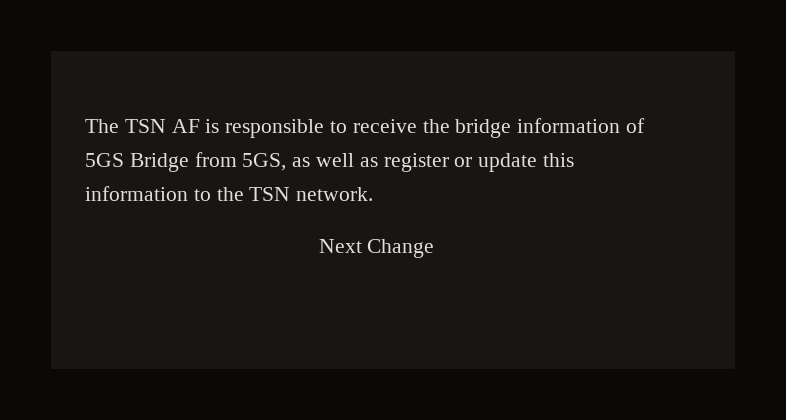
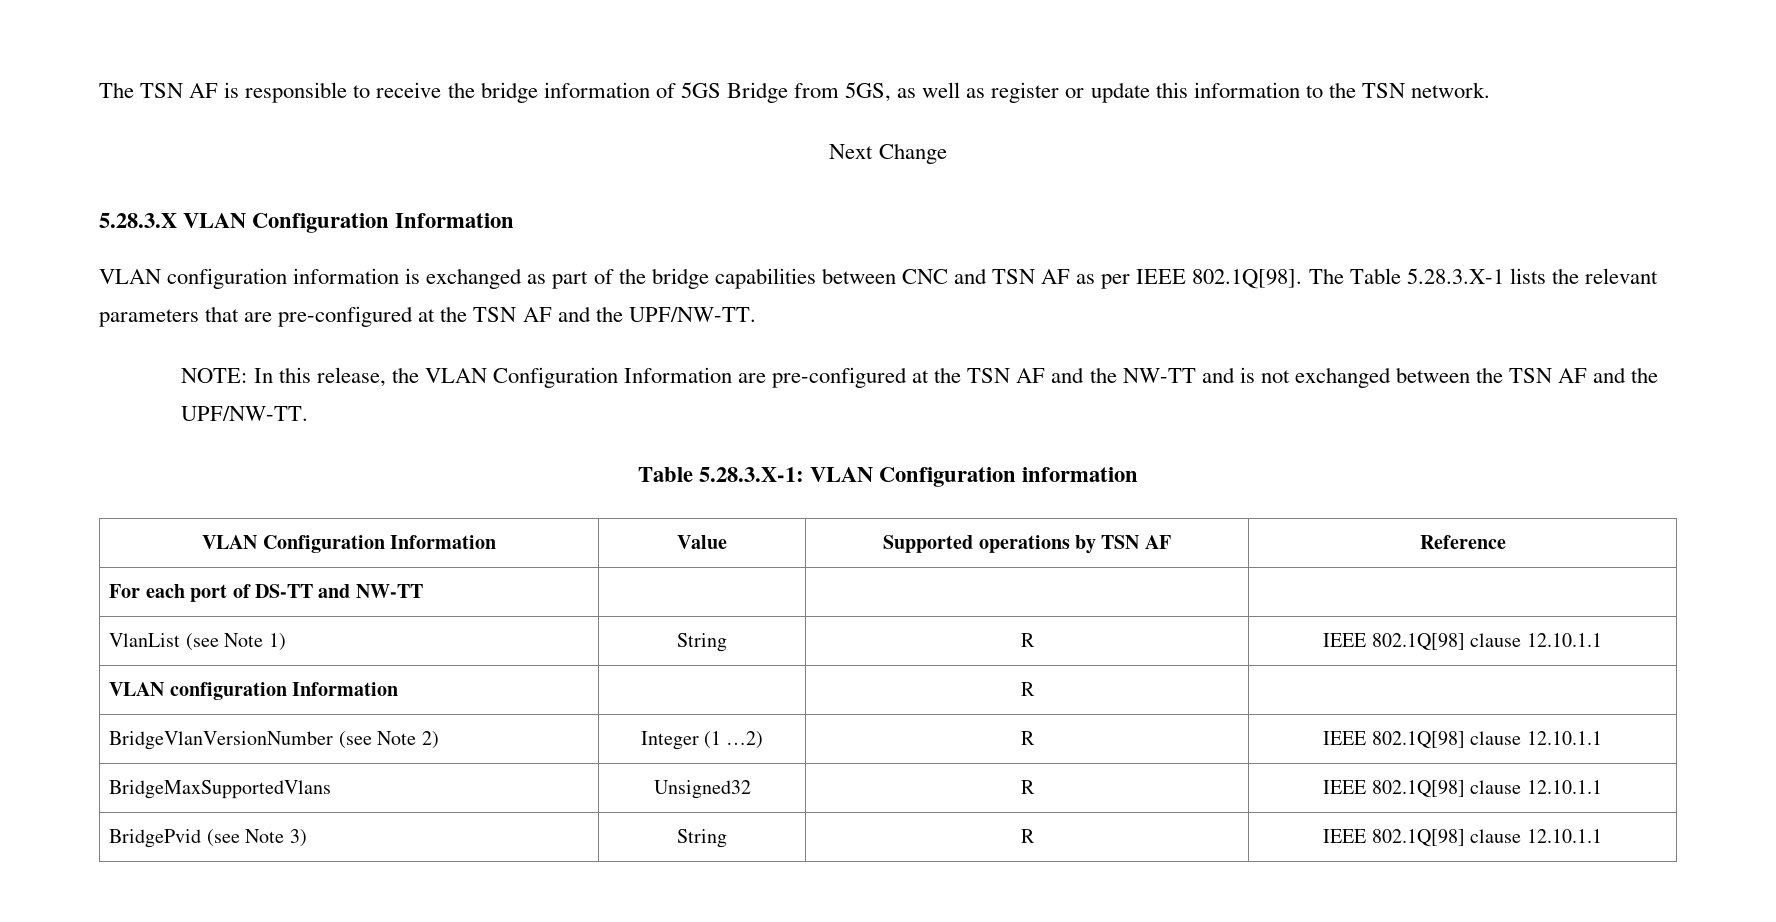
(435, 248) none -> [99,213,515,233] [99,268,1658,289] [99,306,756,327] [181,367,1659,388] [181,406,309,421] [637,467,1139,487] [202,535,496,553] [677,535,727,549] [883,535,1171,554] [1419,535,1506,549] [109,584,423,602] [109,633,286,651] [677,633,727,652] [1020,633,1035,647] [1323,633,1602,651] [109,682,399,700] [1020,682,1035,696] [109,731,439,750] [640,731,764,750] [1020,731,1035,745] [1323,731,1602,749] [109,780,332,799] [653,780,751,799] [1020,780,1035,794] [1323,780,1602,798] [109,829,307,848] [677,829,727,848] [1020,829,1035,843] [1323,829,1602,847] // 5.28.3.X VLAN Configuration Information // VLAN configuration information is exchanged as part of the bridge capabilities between CNC and TSN AF as per IEEE 802.1Q[98]. The Table 5.28.3.X-1 lists the relevant parameters that are pre-configured at the TSN AF and the UPF/NW-TT. // NOTE: In this release, the VLAN Configuration Information are pre-configured at the TSN AF and the NW-TT and is not exchanged between the TSN AF and the UPF/NW-TT. // Table 5.28.3.X-1: VLAN Configuration information // VLAN Configuration Information | Value | Supported operations by TSN AF | Reference // For each port of DS-TT and NW-TT | | | // VlanList (see Note 1) | String | R | IEEE 802.1Q[98] clause 12.10.1.1 // VLAN configuration Information | | R | // BridgeVlanVersionNumber (see Note 2) | Integer (1 …2) | R | IEEE 802.1Q[98] clause 12.10.1.1 // BridgeMaxSupportedVlans | Unsigned32 | R | IEEE 802.1Q[98] clause 12.10.1.1 // BridgePvid (see Note 3) | String | R | IEEE 802.1Q[98] clause 12.10.1.1

